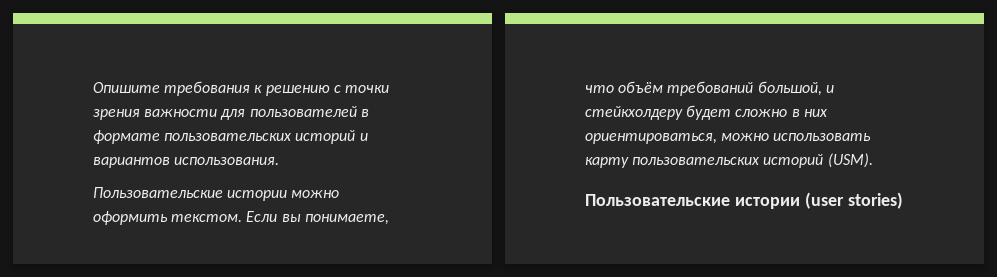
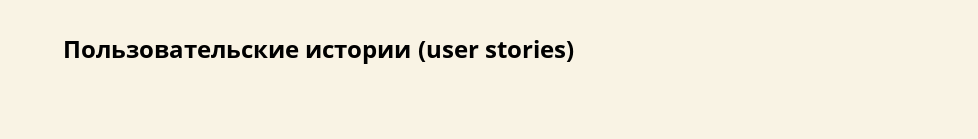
[93,81,389,96] [93,106,369,120] [93,130,368,144] [93,157,280,168] [93,187,340,201] [93,211,389,225] [585,81,834,96] [585,105,828,120] [585,133,872,144] [585,153,873,168] Опишите требования к решению с точки зрения важности для пользователей в формате пользовательских историй и вариантов использования. // Пользовательские истории можно оформить текстом. Если вы понимаете, что объём требований большой, и стейкхолдеру будет сложно в них ориентироваться, можно использовать карту пользовательских историй (USM). // -> (63, 49) none

